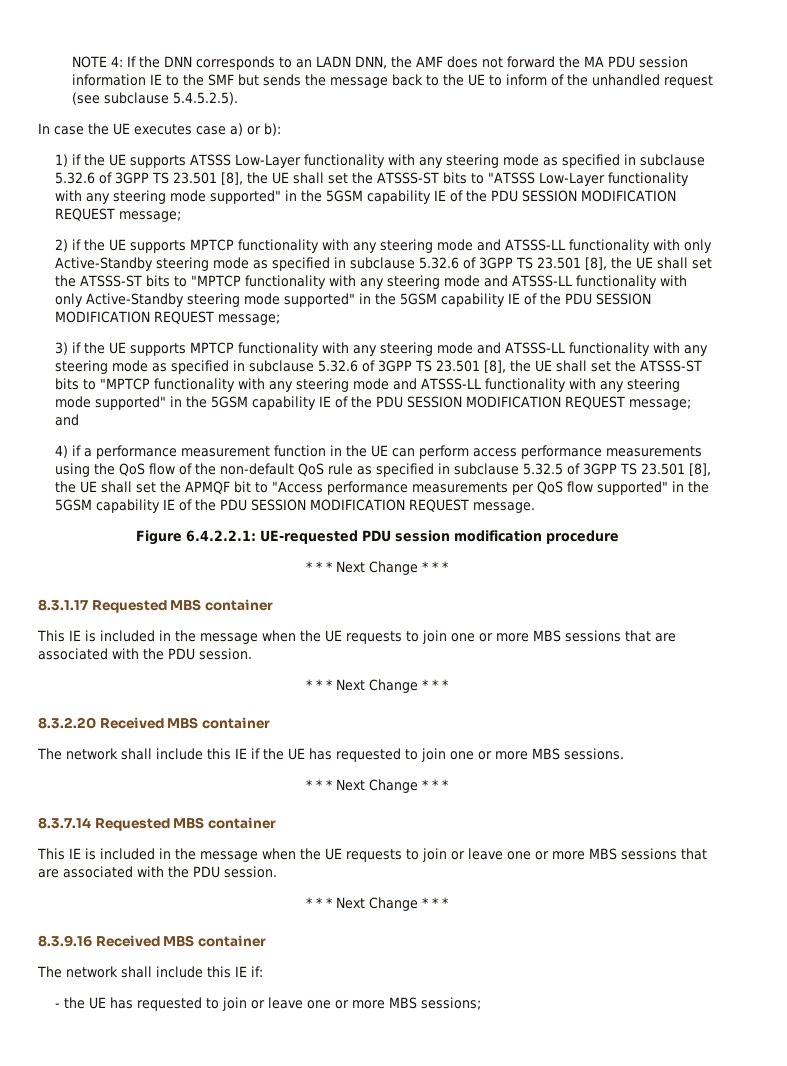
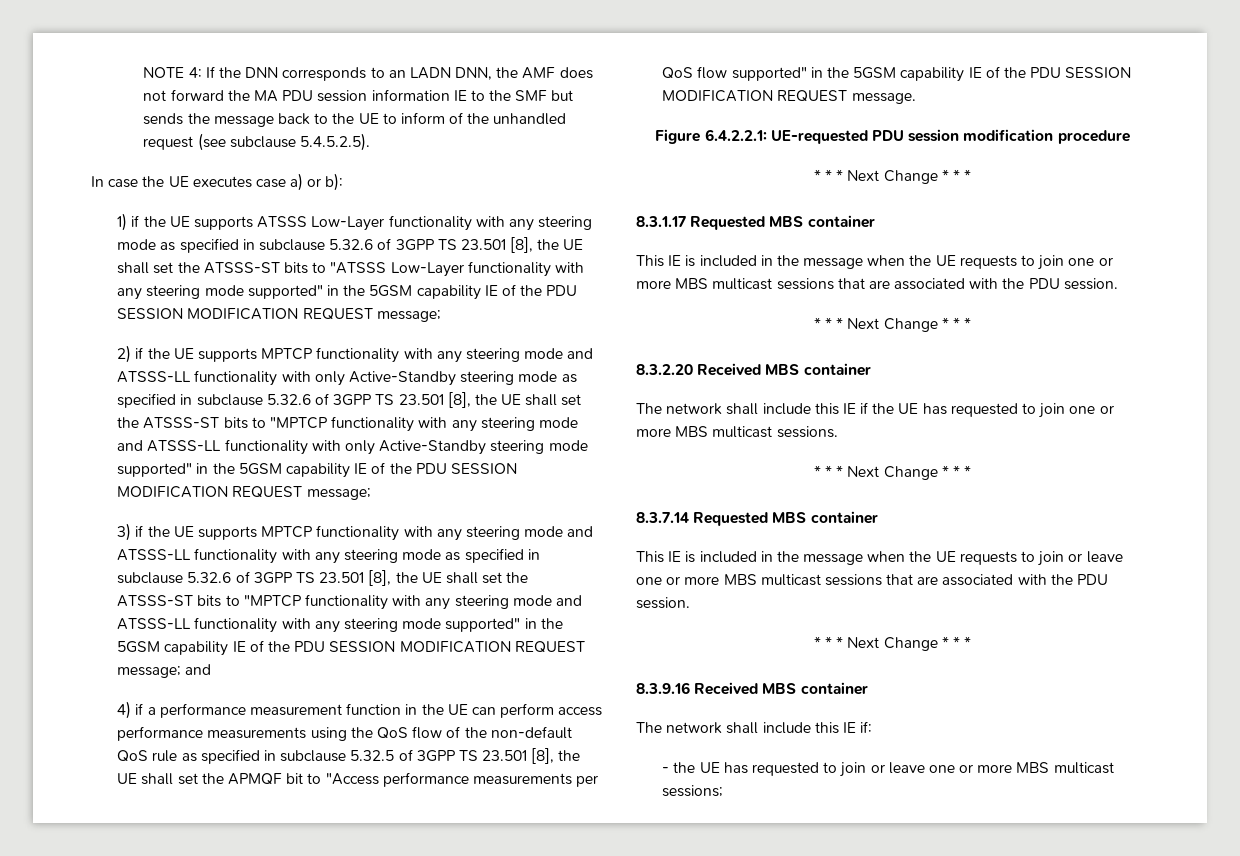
(561, 636) none -> [712,278,773,290] multicast
(560, 754) none -> [712,426,773,438] multicast
(617, 854) none -> [760,574,821,586] multicast
(418, 1003) none -> [1053,762,1114,774] multicast

